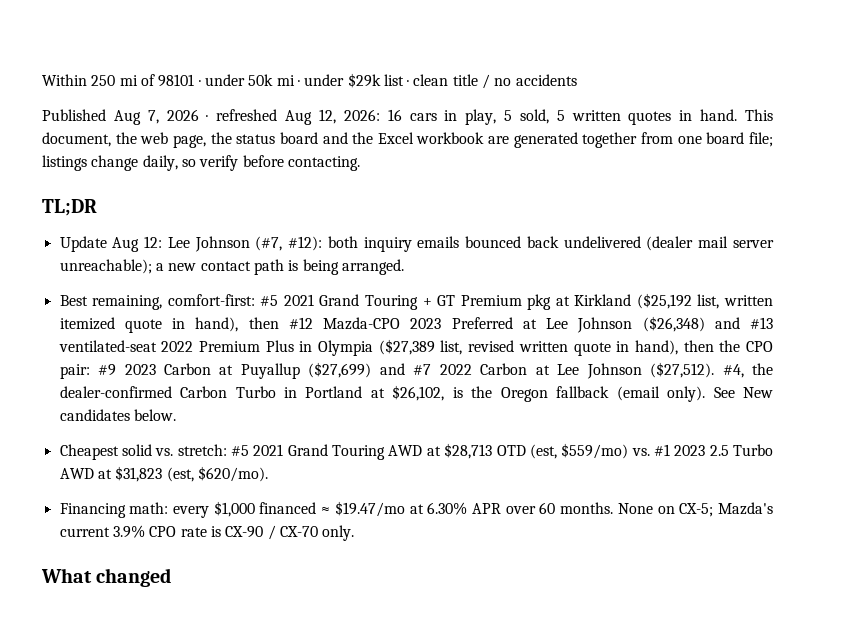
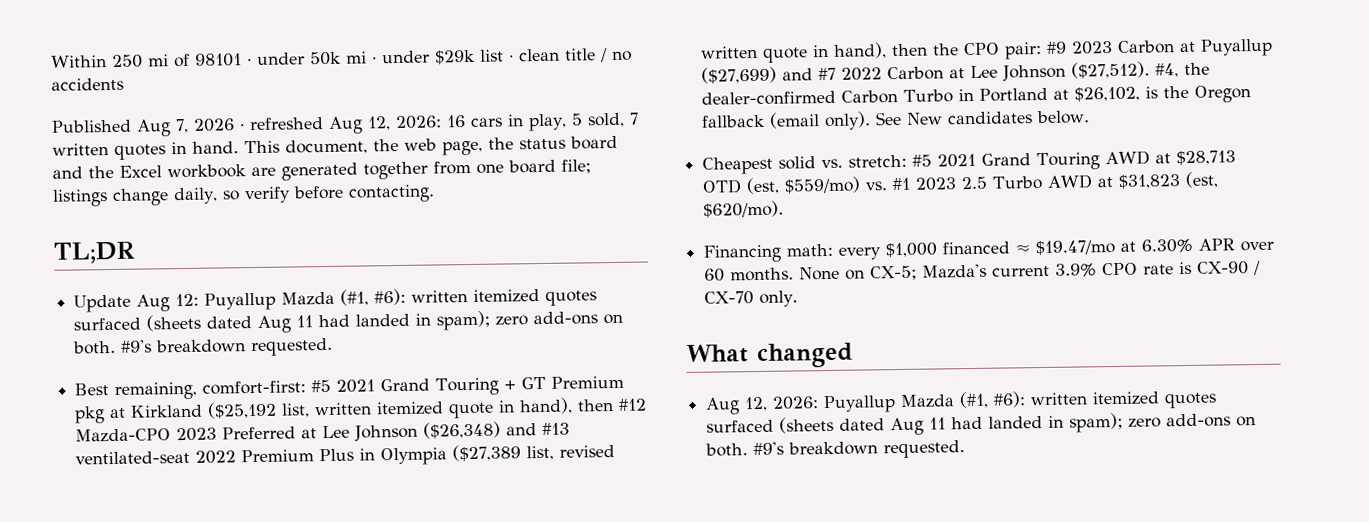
[556,110,565,121] 5 -> [628,112,639,125] 7
[167,236,774,252] [59,259,404,275] Lee Johnson (#7, #12): both inquiry emails bounced back undelivered (dealer mail server unreachable); a new contact path is being arranged. -> [204,288,598,311] [73,310,624,333] [73,337,334,357] Puyallup Mazda (#1, #6): written itemized quotes surfaced (sheets dated Aug 11 had landed in spam); zero add-ons on both. #9's breakdown requested.
(172, 577) none -> [705,391,1218,415] [706,412,1257,436] [705,440,966,459] // Aug 12, 2026: Puyallup Mazda (#1, #6): written itemized quotes surfaced (sheets dated Aug 11 had landed in spam); zero add-ons on both. #9's breakdown requested.

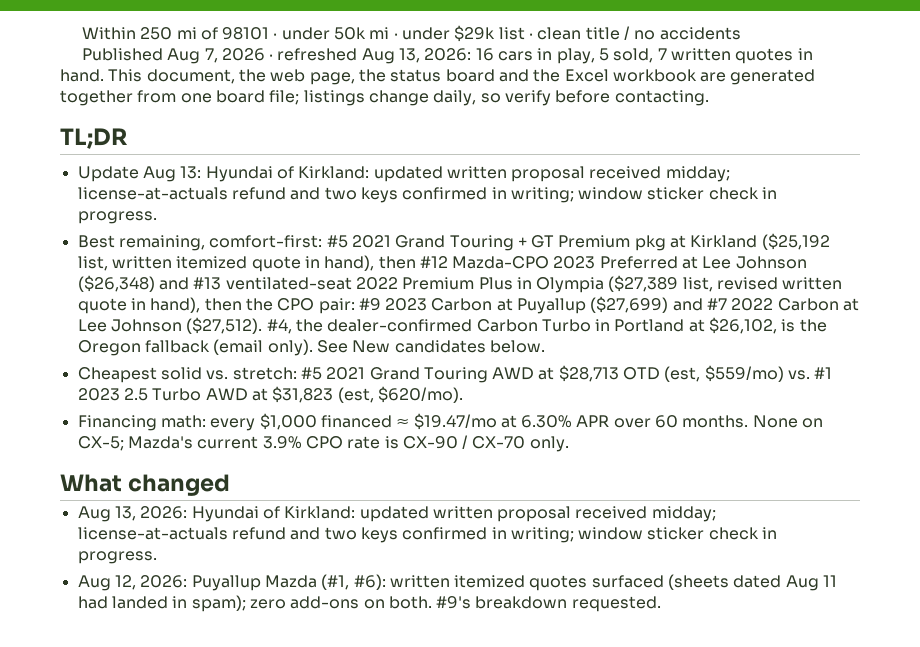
[367,116,391,131] 12, -> [399,48,421,63] 13,
[175,288,598,311] [73,310,624,333] [73,337,334,357] 12: Puyallup Mazda (#1, #6): written itemized quotes surfaced (sheets dated Aug 11 had landed in spam); zero add-ons on both. #9's breakdown requested. -> [180,166,730,182] [77,187,778,203] [77,211,157,224] 13: Hyundai of Kirkland: updated written proposal received midday; license-at-actuals refund and two keys confirmed in writing; window sticker check in progress.
(853, 355) none -> [77,506,716,522] [77,527,778,543] [77,551,157,564] // Aug 13, 2026: Hyundai of Kirkland: updated written proposal received midday; license-at-actuals refund and two keys confirmed in writing; window sticker check in progress.

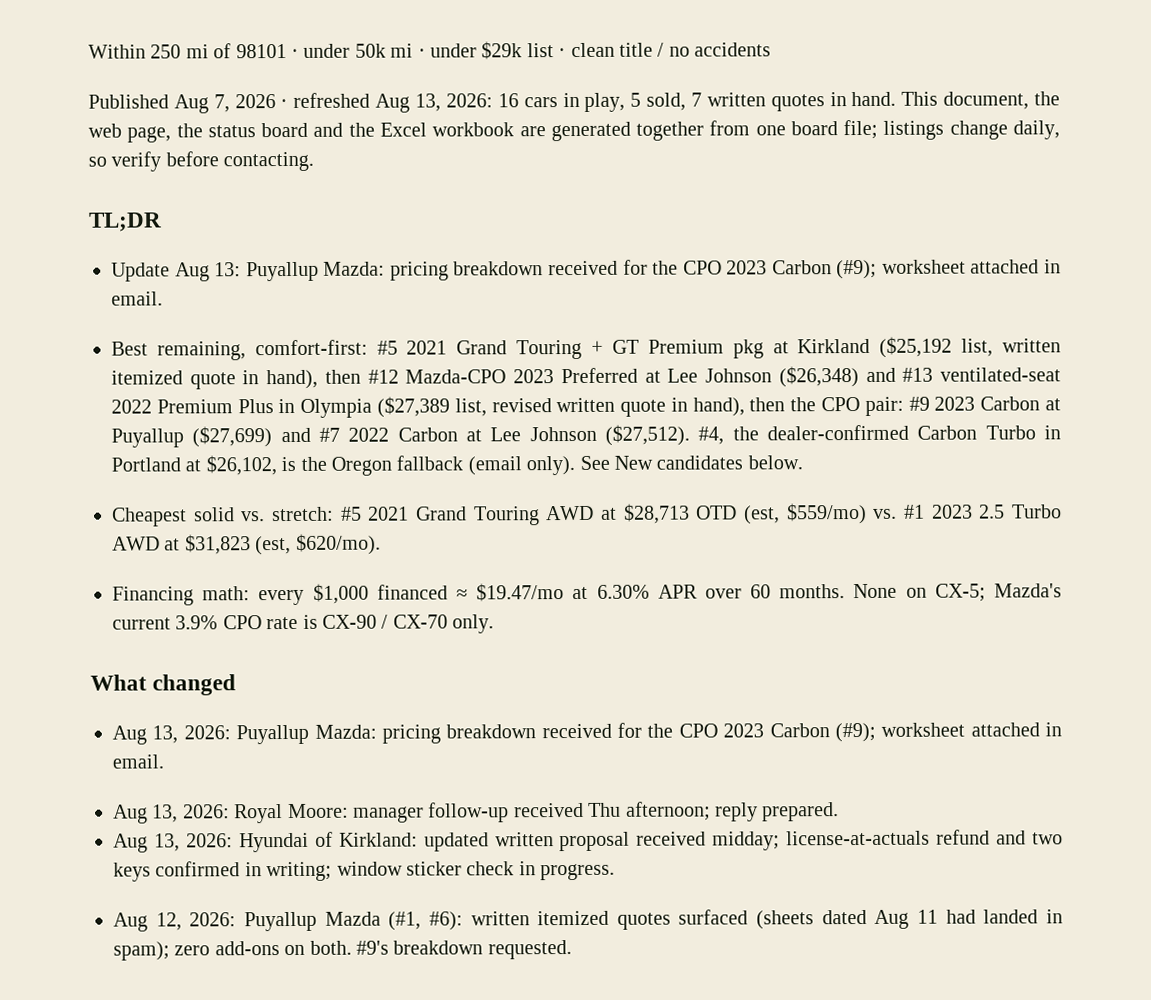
[205,166,730,182] [77,187,778,203] [77,211,157,224] Hyundai of Kirkland: updated written proposal received midday; license-at-actuals refund and two keys confirmed in writing; window sticker check in progress. -> [245,259,1061,282] [111,291,163,306] Puyallup Mazda: pricing breakdown received for the CPO 2023 Carbon (#9); worksheet attached in email.
(231, 485) none -> [112,722,1062,745] [112,754,164,769] [113,801,840,824] // Aug 13, 2026: Puyallup Mazda: pricing breakdown received for the CPO 2023 Carbon (#9); worksheet attached in email. // Aug 13, 2026: Royal Moore: manager follow-up received Thu afternoon; reply prepared.

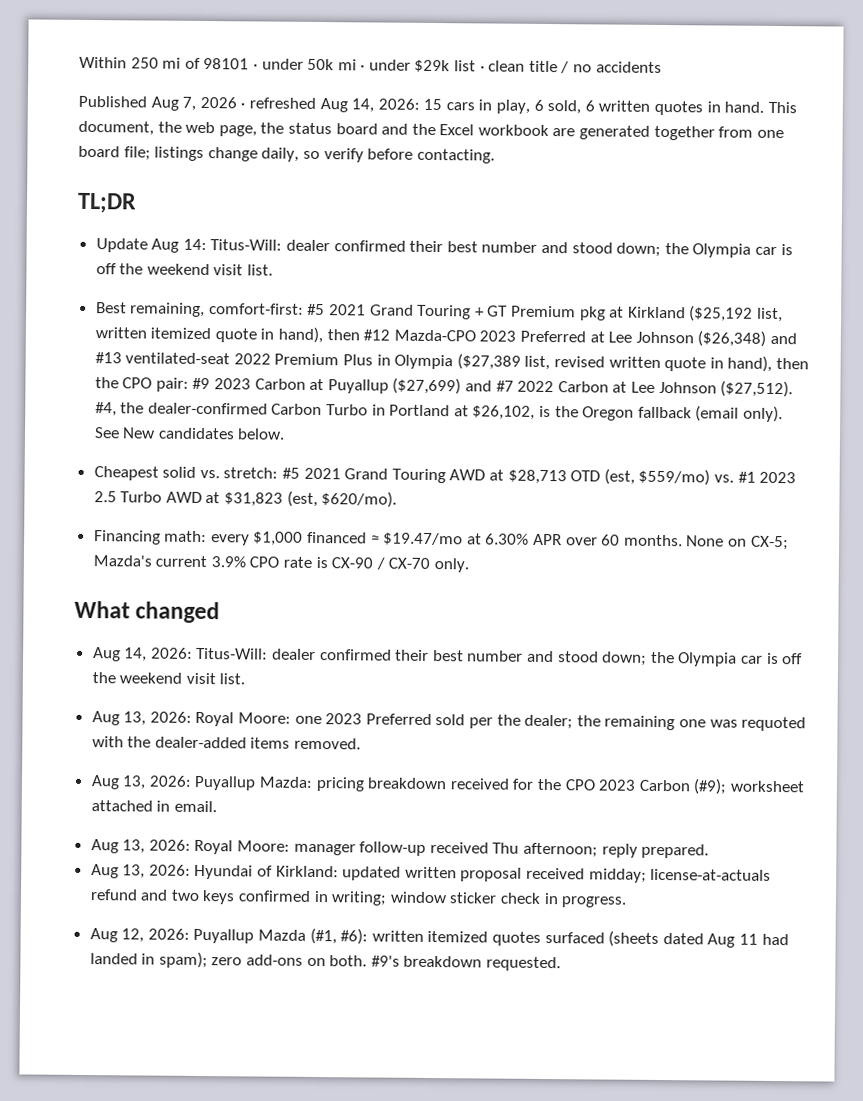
[415,92,702,112] 13, 2026: 16 cars in play, 5 sold, 7 -> [351,98,595,115] 14, 2026: 15 cars in play, 6 sold, 6
[214,259,1061,282] [111,291,163,306] 13: Puyallup Mazda: pricing breakdown received for the CPO 2023 Carbon (#9); worksheet attached in email. -> [182,238,793,258] [95,263,274,276] 14: Titus-Will: dealer confirmed their best number and stood down; the Olympia car is off the weekend visit list.
(237, 685) none -> [92,647,804,667] [91,672,246,685] [91,711,807,732] [91,736,362,750] // Aug 14, 2026: Titus-Will: dealer confirmed their best number and stood down; the Olympia car is off the weekend visit list. // Aug 13, 2026: Royal Moore: one 2023 Preferred sold per the dealer; the remaining one was requoted with the dealer-added items removed.

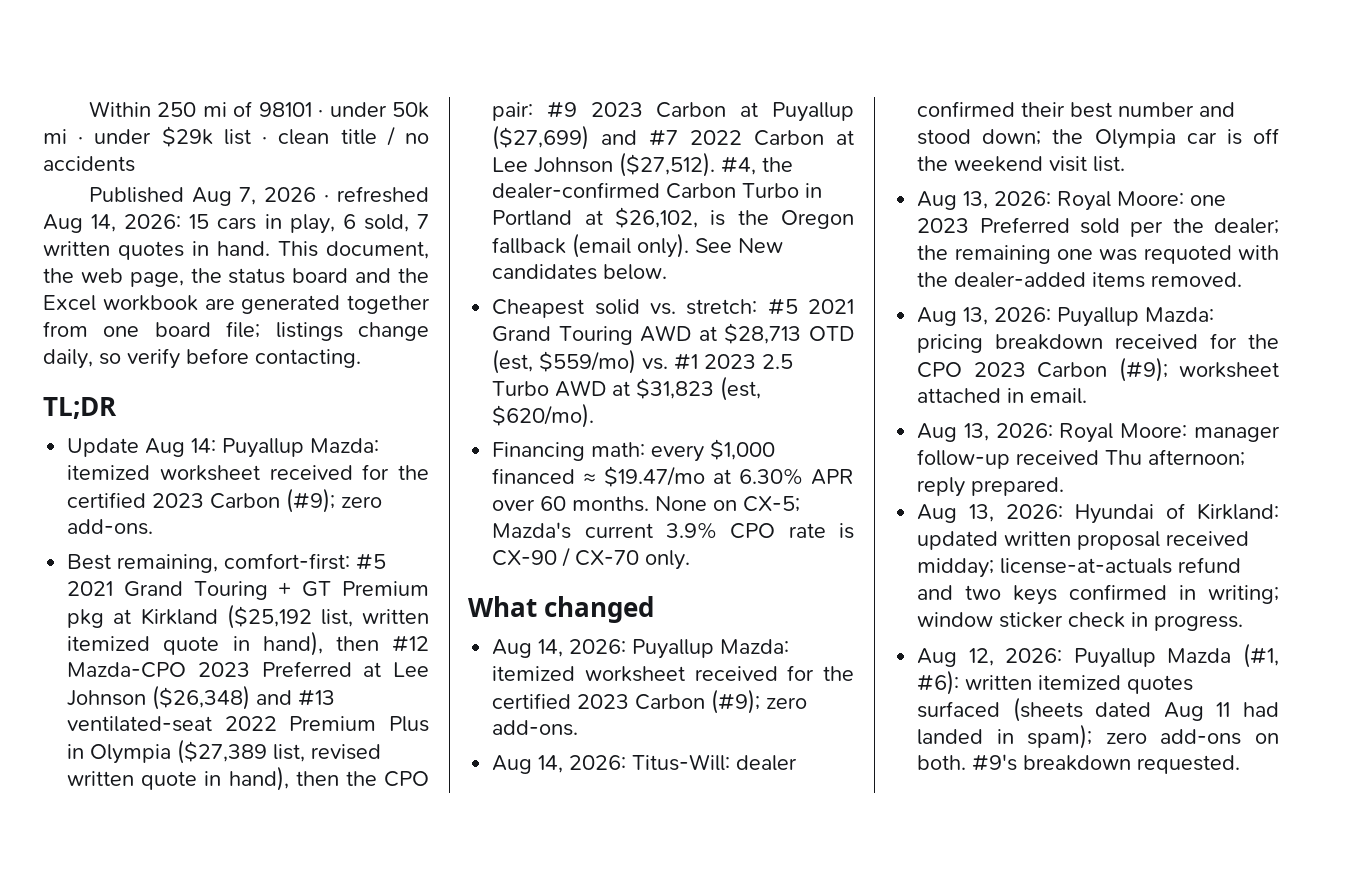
[584,100,595,112] 6 -> [416,214,429,229] 7
[210,239,793,258] [95,263,274,276] Titus-Will: dealer confirmed their best number and stood down; the Olympia car is off the weekend visit list. -> [222,438,380,458] [67,464,429,481] [67,488,383,513] [67,519,154,535] Puyallup Mazda: itemized worksheet received for the certified 2023 Carbon (#9); zero add-ons.
(221, 612) none -> [492,639,790,659] [492,665,854,682] [492,689,808,714] [492,720,579,736] // Aug 14, 2026: Puyallup Mazda: itemized worksheet received for the certified 2023 Carbon (#9); zero add-ons.

